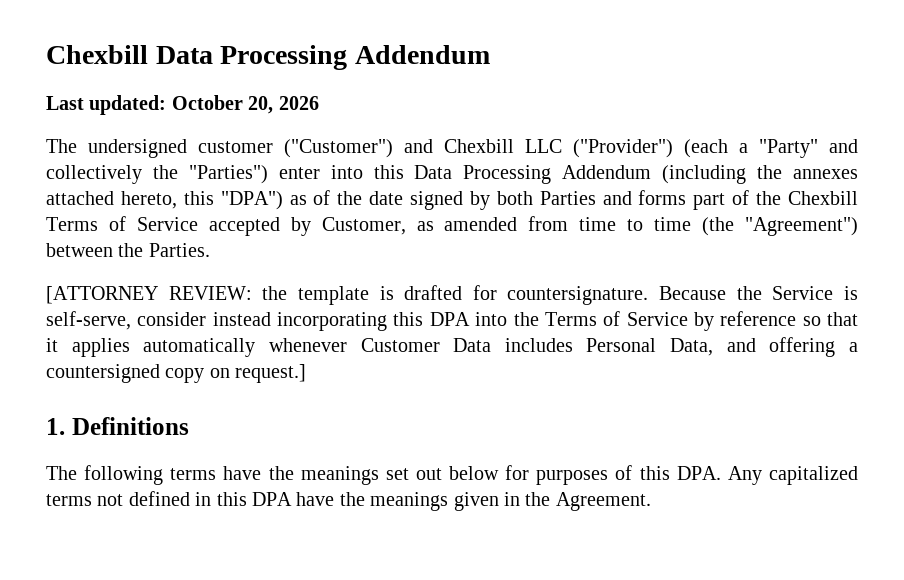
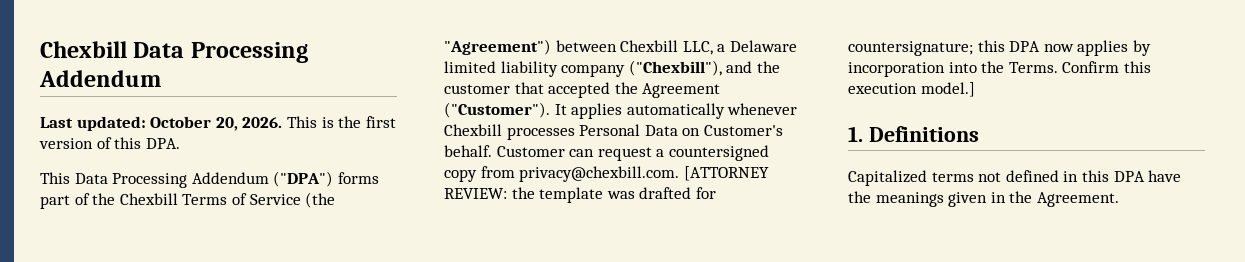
[278,96,319,110] [46,139,858,158] [46,165,858,184] [46,190,632,210] 2026 // The undersigned customer ("Customer") and Chexbill LLC ("Provider") (each a "Party" and collectively the "Parties") enter into this Data Processing Addendum (including the annexes attached hereto, this "DPA") as of the date signed by both Parties and -> [242,116,396,128] [39,137,180,149] [40,171,334,188] 2026. This is the first version of this DPA. // This Data Processing Addendum ("DPA")
[208,216,858,236] [46,243,210,257] accepted by Customer, as amended from time to time (the "Agreement") between the Parties. // -> [305,192,336,208] [444,39,797,55] [444,60,780,77] [444,82,721,98] [444,102,798,119] [444,124,783,140] [444,145,769,161] [444,166,680,182] (the "Agreement") between Chexbill LLC, a Delaware limited liability company ("Chexbill"), and the customer that accepted the Agreement ("Customer"). It applies automatically whenever Chexbill processes Personal Data on Customer's behalf. Customer can request a countersigned copy from privacy@chexbill.com.
[379,286,394,300] is -> [606,191,635,199] was
[507,286,858,305] [46,311,858,331] [46,337,858,357] [46,364,307,383] [46,417,189,435] [46,465,858,485] countersignature. Because the Service is self-serve, consider instead incorporating this DPA into the Terms of Service by reference so that it applies automatically whenever Customer Data includes Personal Data, and offering a countersigned copy on request.] // 1. Definitions // The following terms have the meanings set out below for purposes of this DPA. Any capitalized -> [848,40,1151,56] [848,61,1151,77] [848,82,975,97] [848,126,979,142] [848,170,927,186] countersignature; this DPA now applies by incorporation into the Terms. Confirm this execution model.] // 1. Definitions // Capitalized

